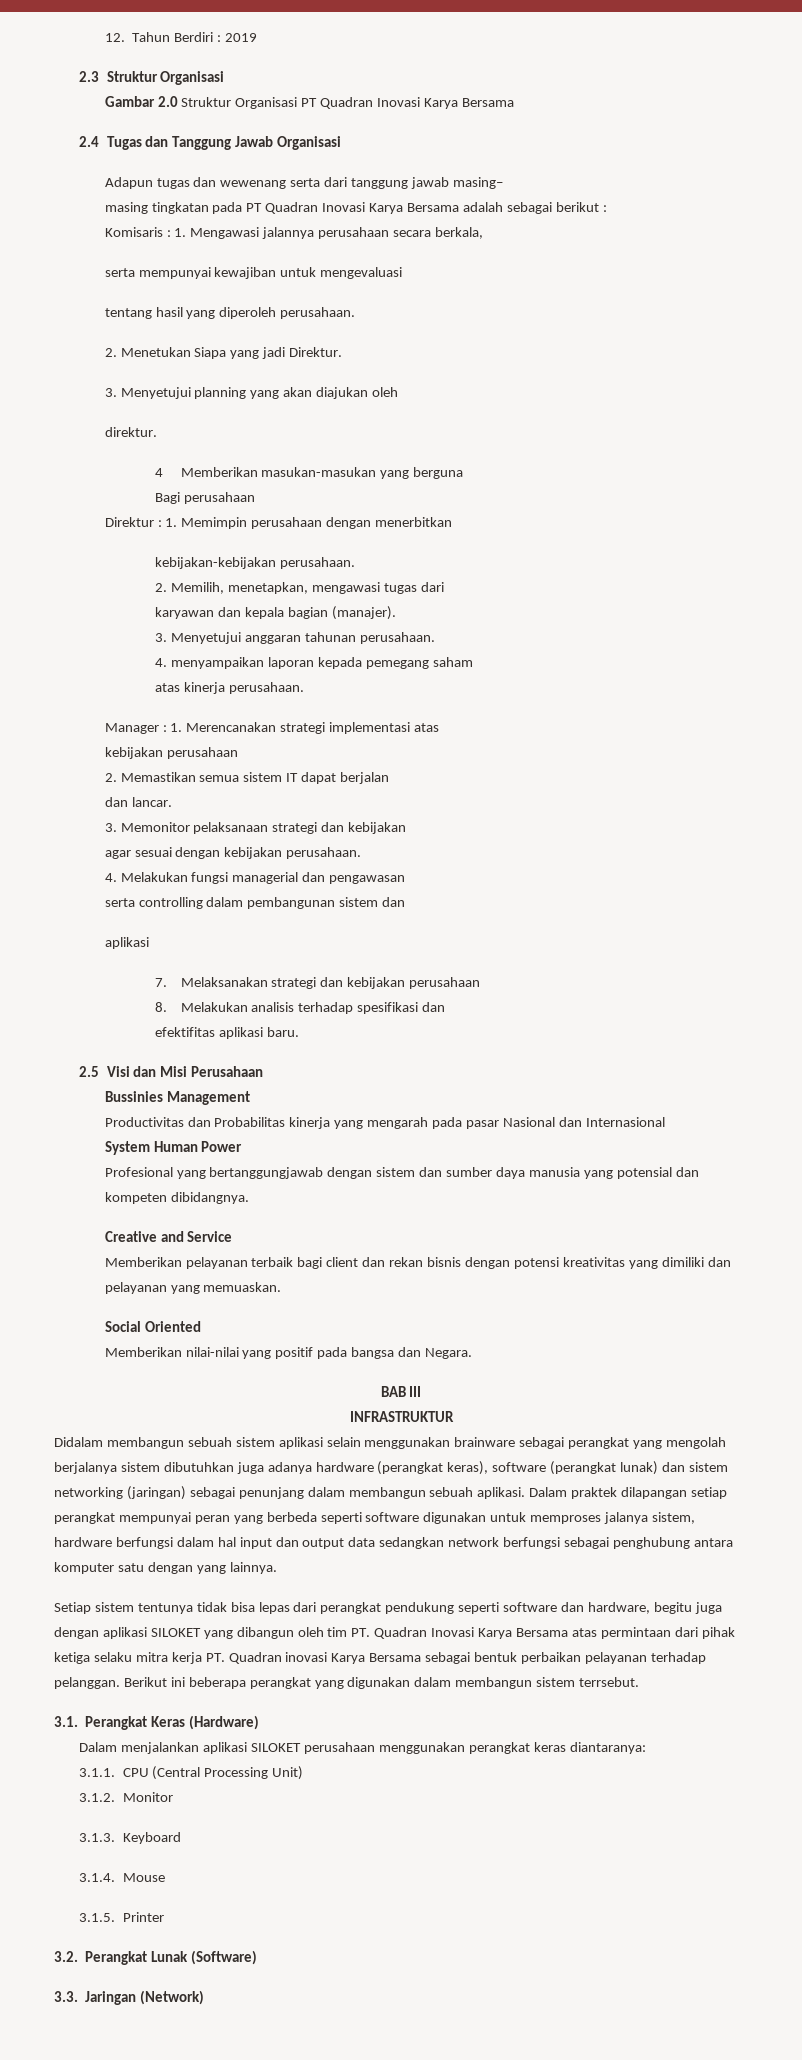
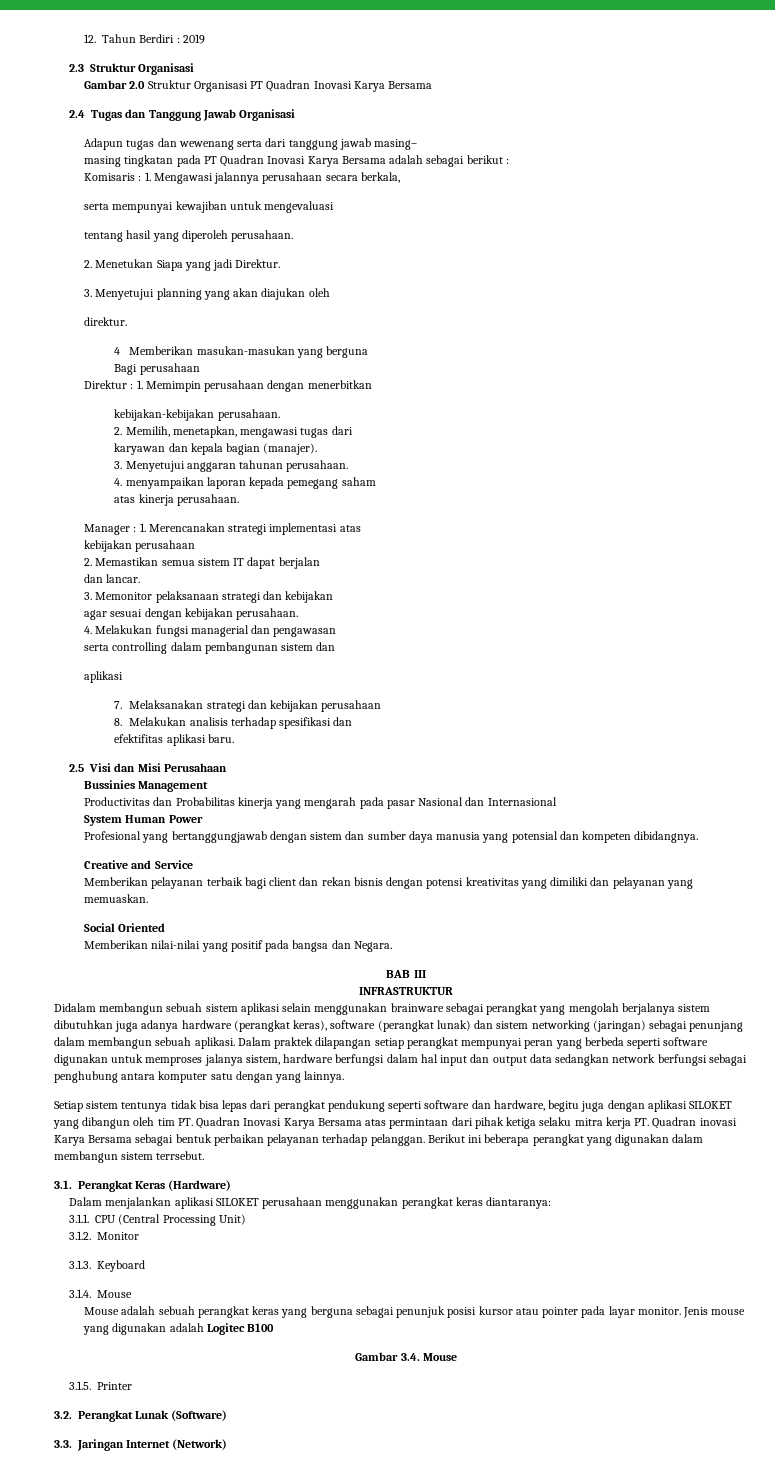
(165, 1877) none -> [84,1306,746,1318] [83,1323,275,1335] [355,1352,457,1361] // Mouse adalah sebuah perangkat keras yang berguna sebagai penunjuk posisi kursor atau pointer pada layar monitor. Jenis mouse yang digunakan adalah Logitec B100 // Gambar 3.4. Mouse
(137, 1998) none -> [126,1440,171,1448] Internet

